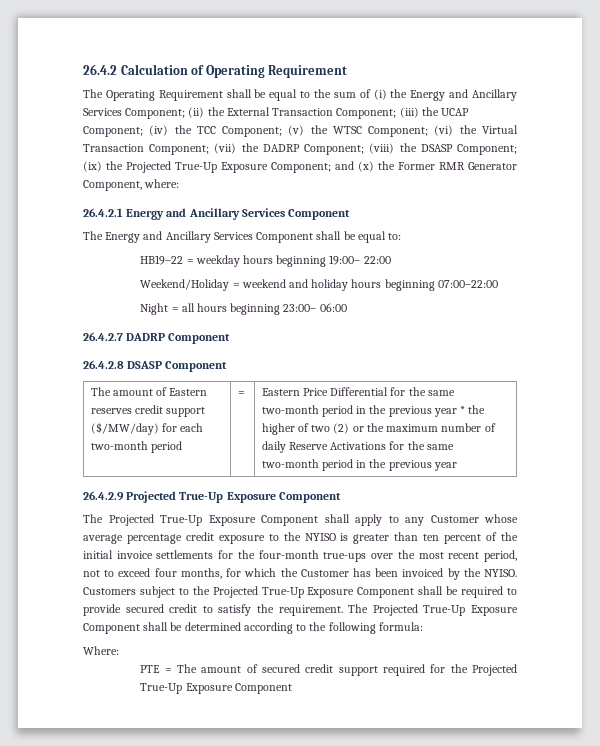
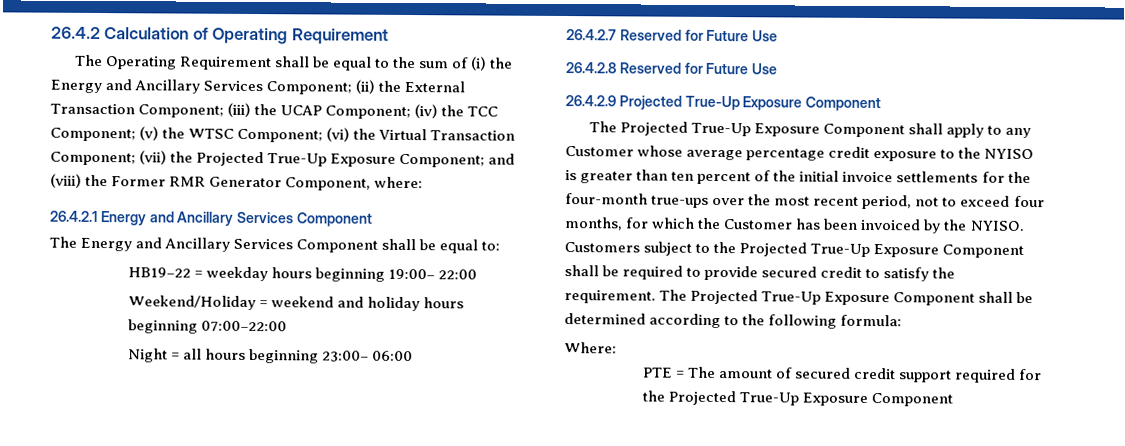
[262,143,517,155] [83,161,123,172] DADRP Component; (viii) the DSASP Component; (ix) the -> (194, 157) none
[358,161,374,172] (x) -> [50,173,82,188] (viii)
[126,333,231,344] [83,360,228,372] [90,387,208,396] [90,405,206,417] [90,422,204,435] [90,441,182,453] [237,391,245,396] [261,387,455,396] [261,405,486,417] [261,423,496,435] [261,441,454,453] [261,459,457,471] DADRP Component // 26.4.2.8 DSASP Component // The amount of Eastern reserves credit support ($/MW/day) for each two-month period | = | Eastern Price Differential for the same two-month period in the previous year * the higher of two (2) or the maximum number of daily Reserve Activations for the same two-month period in the previous year -> [619,29,779,42] [565,62,779,75] Reserved for Future Use // 26.4.2.8 Reserved for Future Use

